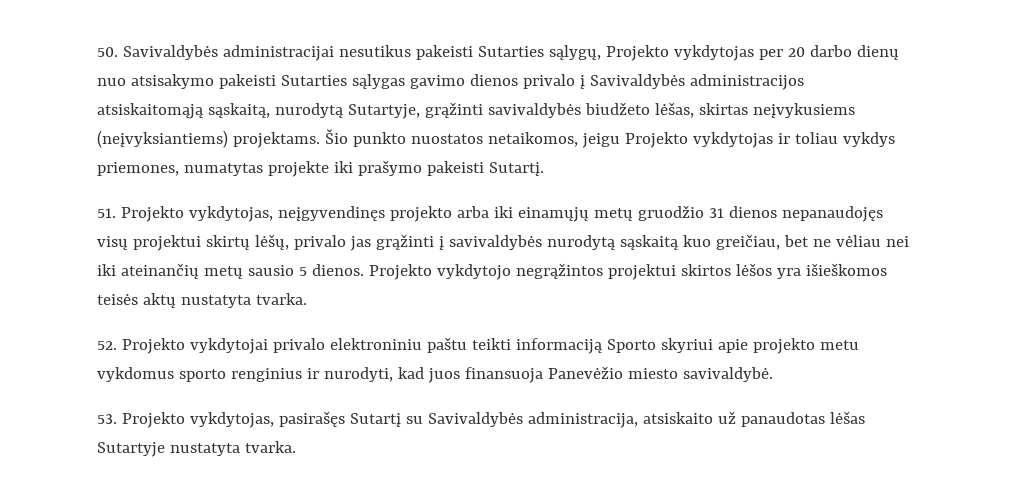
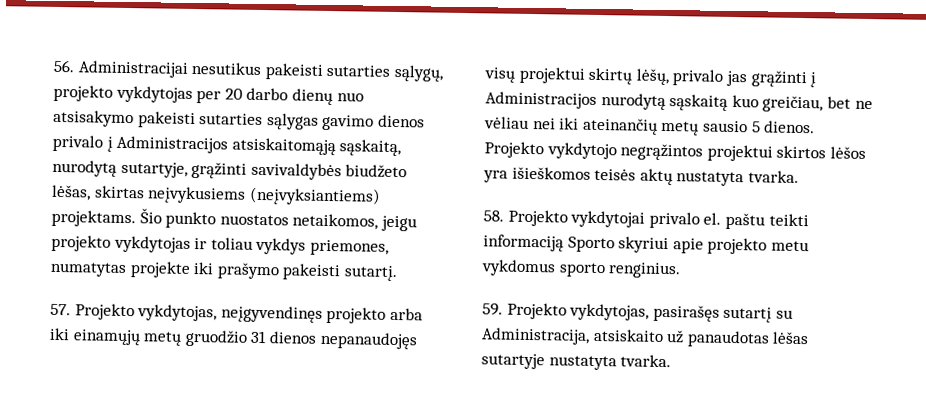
[97,45,669,61] 50. Savivaldybės administracijai nesutikus pakeisti Sutarties sąlygų, Projekto -> [53,59,444,82] [53,84,113,102] 56. Administracijai nesutikus pakeisti sutarties sąlygų, projekto
[280,75,347,86] Sutarties -> [199,113,264,126] sutarties
[589,74,804,90] Savivaldybės administracijos -> [116,135,229,154] Administracijos
[347,104,420,119] Sutartyje, -> [120,161,188,178] sutartyje,
[624,132,688,148] Projekto -> [51,234,111,252] projekto
[488,162,544,176] [97,208,116,218] Sutartį. // 51. -> [343,265,398,282] [50,303,71,316] sutartį. // 57.
[448,235,542,250] savivaldybės -> [485,91,597,109] Administracijos
[97,341,117,350] 52. -> [483,210,504,222] 58.
[329,338,422,350] elektroniniu -> [703,212,722,225] el.
[230,366,773,383] [97,411,638,428] renginius ir nurodyti, kad juos finansuoja Panevėžio miesto savivaldybė. // 53. Projekto vykdytojas, pasirašęs Sutartį su Savivaldybės administracija, -> [608,262,682,279] [482,302,793,323] [481,327,590,345] renginius. // 59. Projekto vykdytojas, pasirašęs sutartį su Administracija,
[97,442,165,457] Sutartyje -> [481,353,545,370] sutartyje

